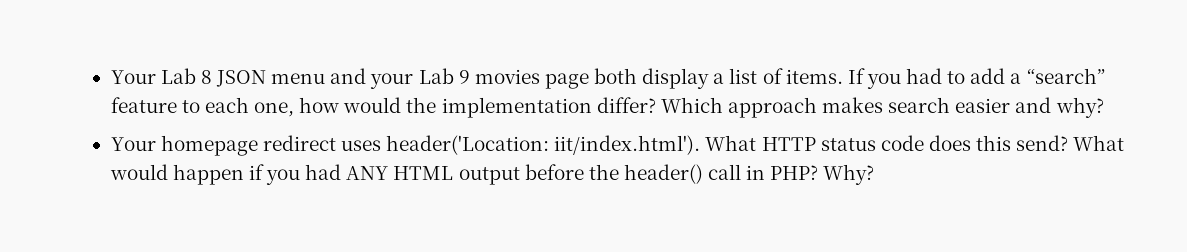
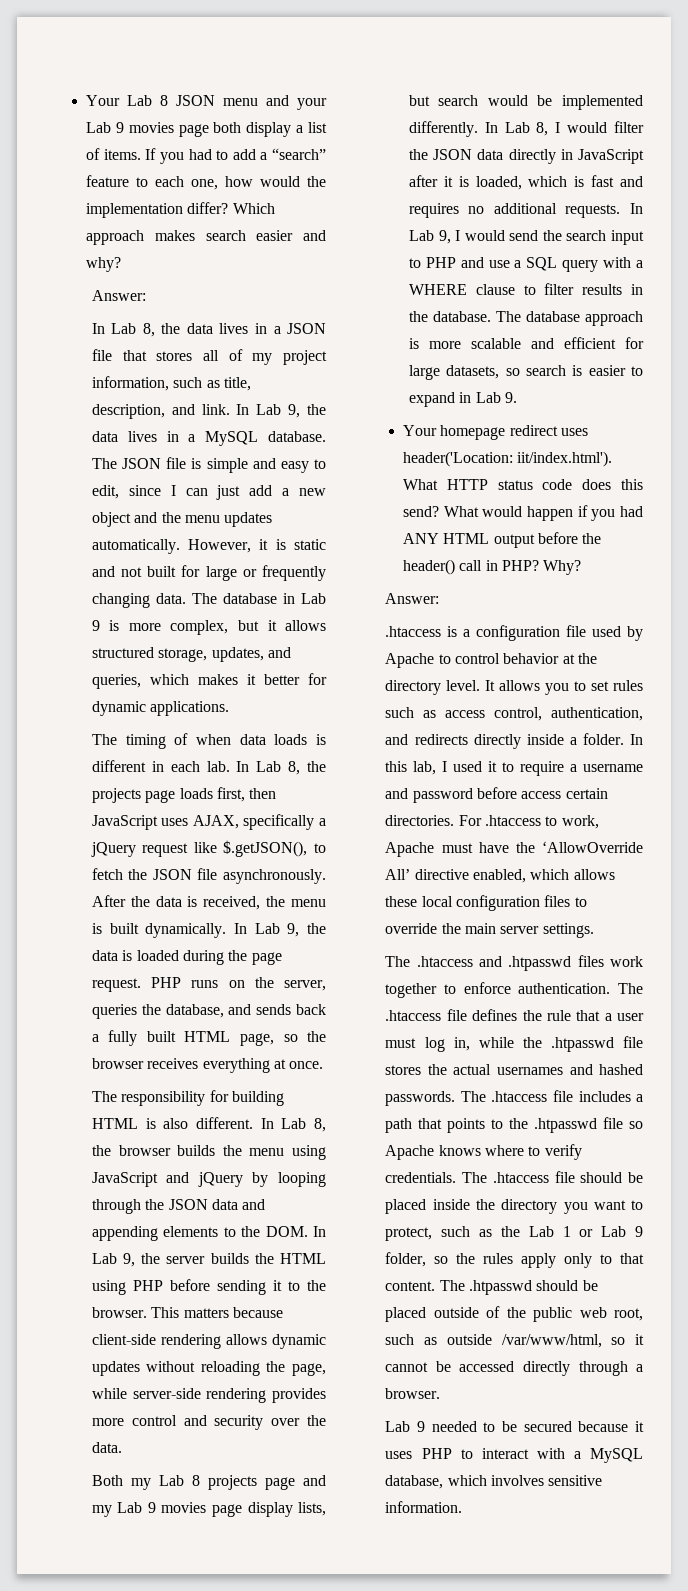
(1104, 107) none -> [91,290,146,301] [91,323,326,337] [91,349,327,365] [91,376,251,391] [91,404,326,419] [91,431,326,446] [91,457,326,473] [91,485,326,500] [91,512,273,527] [91,539,326,554] [91,565,326,581] [91,593,326,608] [91,620,326,635] [91,647,291,662] [91,673,327,689] [91,701,230,716] [91,733,326,749] [91,760,326,775] [91,787,277,803] [91,814,326,830] [90,840,326,857] [91,868,326,884] [91,895,326,910] [91,923,326,938] [91,950,282,965] [91,977,326,992] [91,1004,326,1019] [91,1030,326,1046] [91,1058,324,1073] [91,1090,284,1106] [91,1117,326,1132] [91,1145,326,1160] [91,1172,326,1187] [91,1199,266,1214] [91,1226,326,1241] [91,1253,326,1267] [91,1279,326,1295] [91,1307,283,1318] [91,1334,326,1349] [91,1361,326,1376] [91,1388,326,1403] [91,1415,326,1430] [91,1442,122,1453] [91,1475,326,1490] [91,1502,326,1517] [408,95,643,110] [408,121,644,137] [408,149,644,164] [408,175,643,190] [408,203,643,218] [408,230,644,245] [408,257,643,272] [408,283,643,295] [408,311,643,326] [408,337,644,349] [408,365,643,380] [408,392,517,407] // Answer: // In Lab 8, the data lives in a JSON file that stores all of my project information, such as title, description, and link. In Lab 9, the data lives in a MySQL database. The JSON file is simple and easy to edit, since I can just add a new object and the menu updates automatically. However, it is static and not built for large or frequently changing data. The database in Lab 9 is more complex, but it allows structured storage, updates, and queries, which makes it better for dynamic applications. // The timing of when data loads is different in each lab. In Lab 8, the projects page loads first, then JavaScript uses AJAX, specifically a jQuery request like $.getJSON(), to fetch the JSON file asynchronously. After the data is received, the menu is built dynamically. In Lab 9, the data is loaded during the page request. PHP runs on the server, queries the database, and sends back a fully built HTML page, so the browser receives everything at once. // The responsibility for building HTML is also different. In Lab 8, the browser builds the menu using JavaScript and jQuery by looping through the JSON data and appending elements to the DOM. In Lab 9, the server builds the HTML using PHP before sending it to the browser. This matters because client-side rendering allows dynamic updates without reloading the page, while server-side rendering provides more control and security over the data. // Both my Lab 8 projects page and my Lab 9 movies page display lists, but search would be implemented differently. In Lab 8, I would filter the JSON data directly in JavaScript after it is loaded, which is fast and requires no additional requests. In Lab 9, I would send the search input to PHP and use a SQL query with a WHERE clause to filter results in the database. The database approach is more scalable and efficient for large datasets, so search is easier to expand in Lab 9.
(875, 174) none -> [385,593,440,604] [385,625,643,641] [385,653,598,668] [385,680,643,695] [385,707,643,721] [385,733,643,749] [385,761,643,776] [385,787,608,803] [385,815,599,829] [385,841,643,857] [385,869,615,883] [385,895,587,911] [385,923,594,938] [385,955,643,971] [385,982,643,998] [385,1009,644,1021] [385,1036,643,1052] [385,1064,643,1075] [385,1090,643,1106] [385,1117,643,1133] [385,1144,582,1160] [385,1171,643,1183] [385,1199,643,1214] [385,1226,643,1241] [385,1252,644,1268] [385,1280,598,1295] [385,1306,643,1322] [385,1334,644,1348] [385,1361,643,1376] [385,1388,441,1399] [385,1421,644,1432] [385,1448,643,1463] [385,1475,603,1489] [385,1501,463,1513] // Answer: // .htaccess is a configuration file used by Apache to control behavior at the directory level. It allows you to set rules such as access control, authentication, and redirects directly inside a folder. In this lab, I used it to require a username and password before access certain directories. For .htaccess to work, Apache must have the ‘AllowOverride All’ directive enabled, which allows these local configuration files to override the main server settings. // The .htaccess and .htpasswd files work together to enforce authentication. The .htaccess file defines the rule that a user must log in, while the .htpasswd file stores the actual usernames and hashed passwords. The .htaccess file includes a path that points to the .htpasswd file so Apache knows where to verify credentials. The .htaccess file should be placed inside the directory you want to protect, such as the Lab 1 or Lab 9 folder, so the rules apply only to that content. The .htpasswd should be placed outside of the public web root, such as outside /var/www/html, so it cannot be accessed directly through a browser. // Lab 9 needed to be secured because it uses PHP to interact with a MySQL database, which involves sensitive information.

